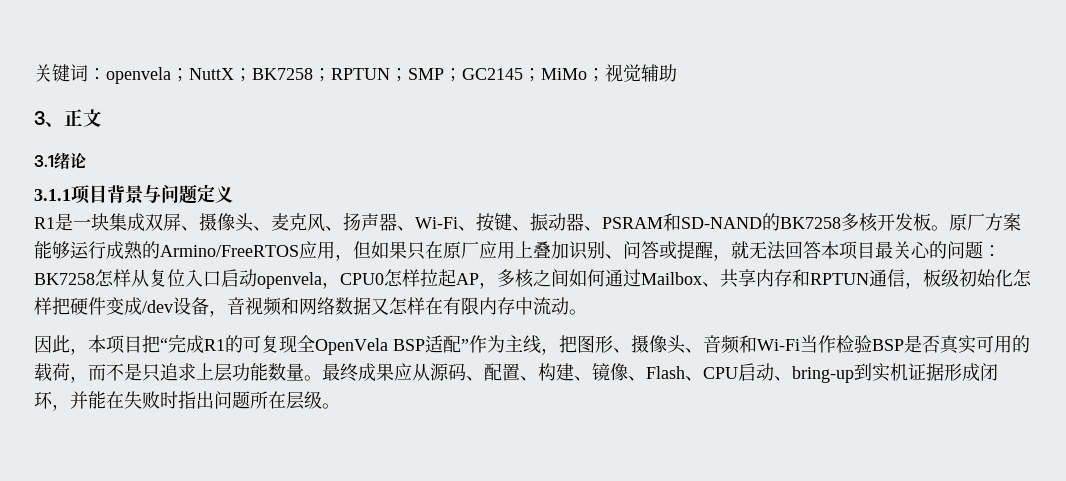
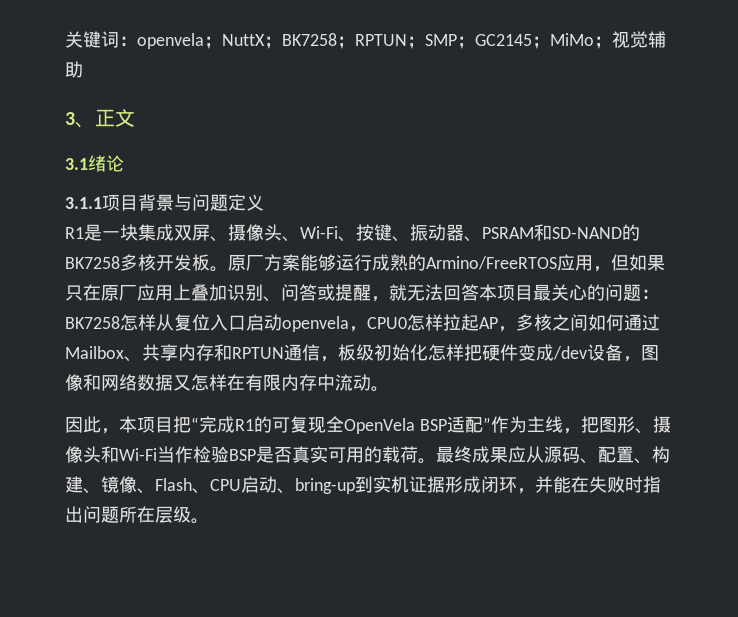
[271,212,415,232] 麦克风、扬声器、 -> (300, 239) none
[227,297,282,316] 音视频 -> [641,345,659,361] [65,374,83,391] 图像
[685,335,740,354] 、音频 -> (101, 454) none
[70,363,304,383] ，而不是只追求上层功能数量 -> (418, 454) none

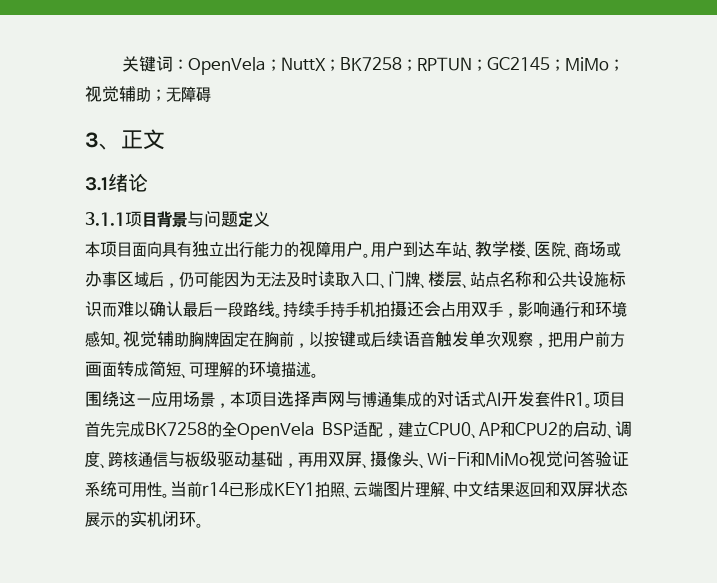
[137,33,204,49] openvela -> [188,57,267,75] OpenVela
[425,34,475,49] SMP； -> (488, 65) none
(83, 69) none -> [151,86,211,102] ；无障碍
[65,224,174,241] R1是一块集成 -> [85,241,621,259] [85,271,626,289] [85,301,627,318] [85,331,625,348] [85,361,319,379] [85,391,625,408] [85,421,632,440] [85,451,328,469] 本项目面向具有独立出行能力的视障用户。用户到达车站、教学楼、医院、商场或办事区域后，仍可能因为无法及时读取入口、门牌、楼层、站点名称和公共设施标识而难以确认最后一段路线。持续手持手机拍摄还会占用双手，影响通行和环境感知。视觉辅助胸牌固定在胸前，以按键或后续语音触发单次观察，把用户前方画面转成简短、可理解的环境描述。 // 围绕这一应用场景，本项目选择声网与博通集成的对话式AI开发套件R1。项目首先完成BK7258的全OpenVela BSP适配，建立CPU0、AP和CPU2的启动、调度、跨核通信与板级驱动基础，再用
[338,224,640,242] [65,254,665,272] [65,284,659,302] [65,314,660,332] [65,344,659,362] [65,374,389,392] [65,416,671,434] [65,446,670,464] [65,476,661,494] [65,506,191,523] 、按键、振动器、PSRAM和SD-NAND的BK7258多核开发板。原厂方案能够运行成熟的Armino/FreeRTOS应用，但如果只在原厂应用上叠加识别、问答或提醒，就无法回答本项目最关心的问题：BK7258怎样从复位入口启动openvela，CPU0怎样拉起AP，多核之间如何通过Mailbox、共享内存和RPTUN通信，板级初始化怎样把硬件变成/dev设备，图像和网络数据又怎样在有限内存中流动。 // 因此，本项目把“完成R1的可复现全OpenVela BSP适配”作为主线，把图形、摄像头和Wi-Fi当作检验BSP是否真实可用的载荷。最终成果应从源码、配置、构建、镜像、Flash、CPU启动、bring-up到实机证据形成闭环，并能在失败时指出问题所在层级 -> [470,451,629,468] [85,481,628,499] [85,511,196,527] 和MiMo视觉问答验证系统可用性。当前r14已形成KEY1拍照、云端图片理解、中文结果返回和双屏状态展示的实机闭环

